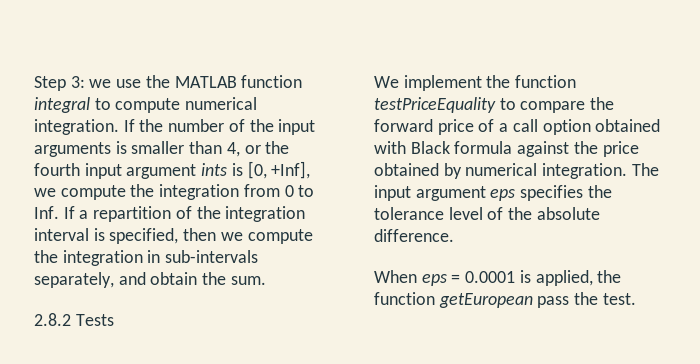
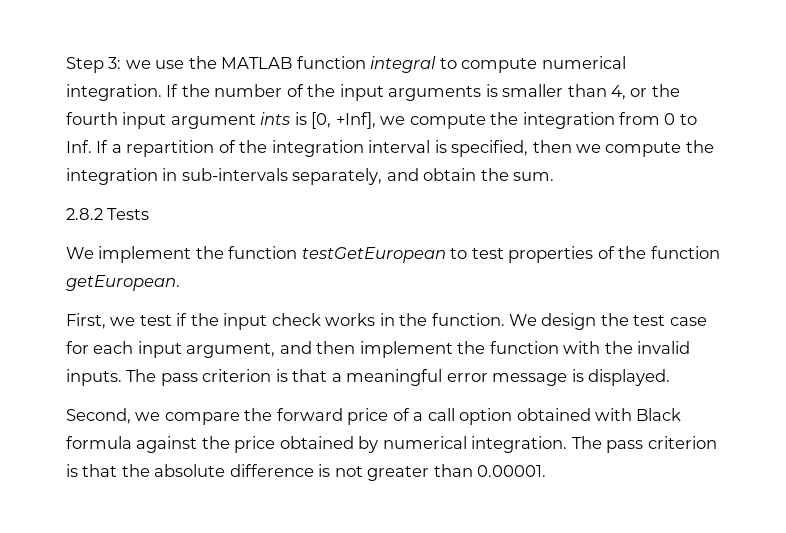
[374,97,516,113] testPriceEquality to -> [301,246,720,263] [66,275,180,291] [66,313,707,330] [66,341,691,358] [66,369,671,386] [66,408,161,424] testGetEuropean to test properties of the function getEuropean. // First, we test if the input check works in the function. We design the test case for each input argument, and then implement the function with the invalid inputs. The pass criterion is that a meaningful error message is displayed. // Second, we
[374,185,612,201] [374,207,600,220] [374,229,454,242] [374,270,622,286] [374,292,636,308] input argument eps specifies the tolerance level of the absolute difference. // When eps = 0.0001 is applied, the function getEuropean pass the test. -> [606,436,717,453] [66,464,547,481] pass criterion is that the absolute difference is not greater than 0.00001.

